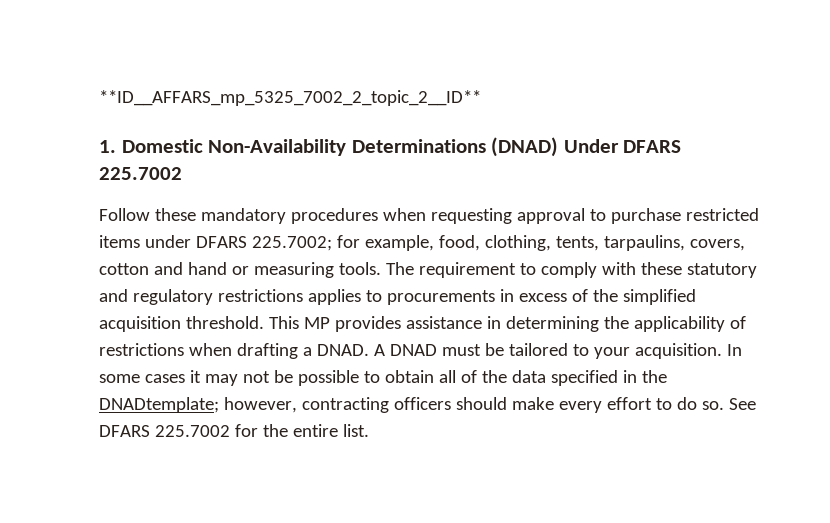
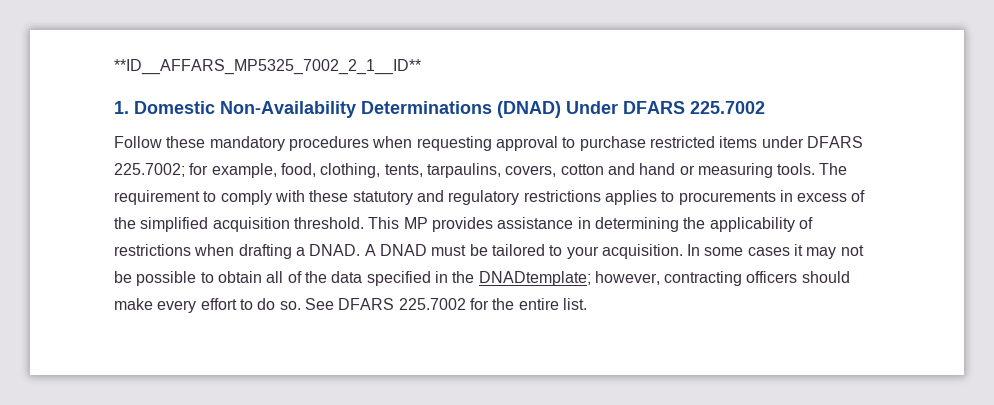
[99,90,481,106] **ID__AFFARS_mp_5325_7002_2_topic_2__ID** -> [114,59,421,75] **ID__AFFARS_MP5325_7002_2_1__ID**

